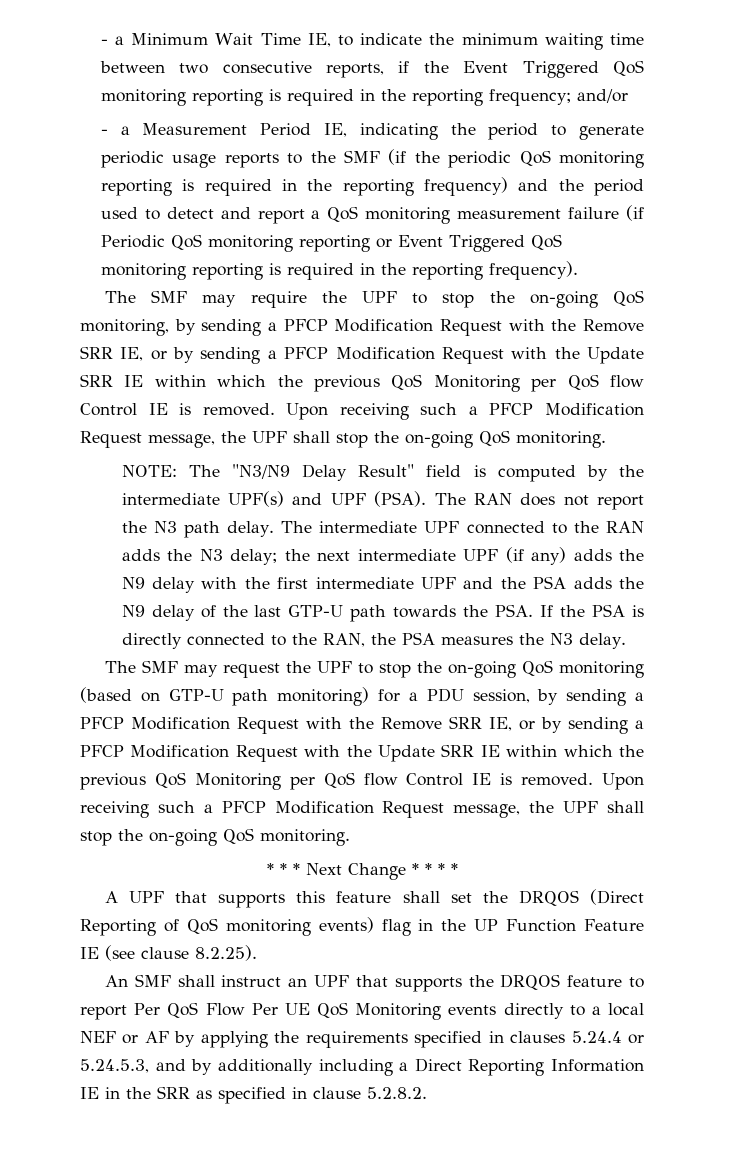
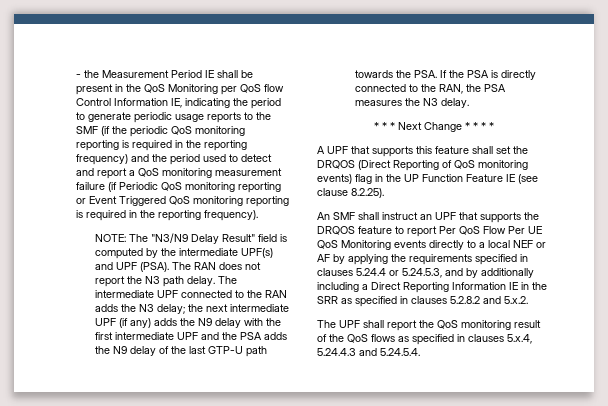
[100,33,644,50] [99,60,645,78] [100,89,628,106] [100,123,312,136] - a Minimum Wait Time IE, to indicate the minimum waiting time between two consecutive reports, if the Event Triggered QoS monitoring reporting is required in the reporting frequency; and/or // - a Measurement Period -> [76,70,254,78] [76,84,285,95] [76,98,169,106] - the Measurement Period IE shall be present in the QoS Monitoring per QoS flow Control Information
[104,290,645,308] [80,319,644,336] [80,346,644,364] [80,374,644,392] [80,403,644,420] [80,430,606,448] // The SMF may require the UPF to stop the on-going QoS monitoring, by sending a PFCP Modification Request with the Remove SRR IE, or by sending a PFCP Modification Request with the Update SRR IE within which the previous QoS Monitoring per QoS flow Control IE is removed. Upon receiving such a PFCP Modification Request message, the UPF shall stop the on-going QoS monitoring. -> (259, 215) none
[104,660,644,678] [80,687,644,706] [80,716,644,734] [80,744,644,762] [80,772,644,790] [80,801,645,818] [80,828,350,846] // The SMF may request the UPF to stop the on-going QoS monitoring (based on GTP-U path monitoring) for a PDU session, by sending a PFCP Modification Request with the Remove SRR IE, or by sending a PFCP Modification Request with the Update SRR IE within which the previous QoS Monitoring per QoS flow Control IE is removed. Upon receiving such a PFCP Modification Request message, the UPF shall stop the on-going QoS monitoring. -> (470, 103) none
[313,1087,427,1099] clause 5.2.8.2. -> [411,296,528,304] [317,320,541,331] [317,334,532,345] [317,348,420,356] clauses 5.2.8.2 and 5.x.2. // The UPF shall report the QoS monitoring result of the QoS flows as specified in clauses 5.x.4, 5.24.4.3 and 5.24.5.4.

